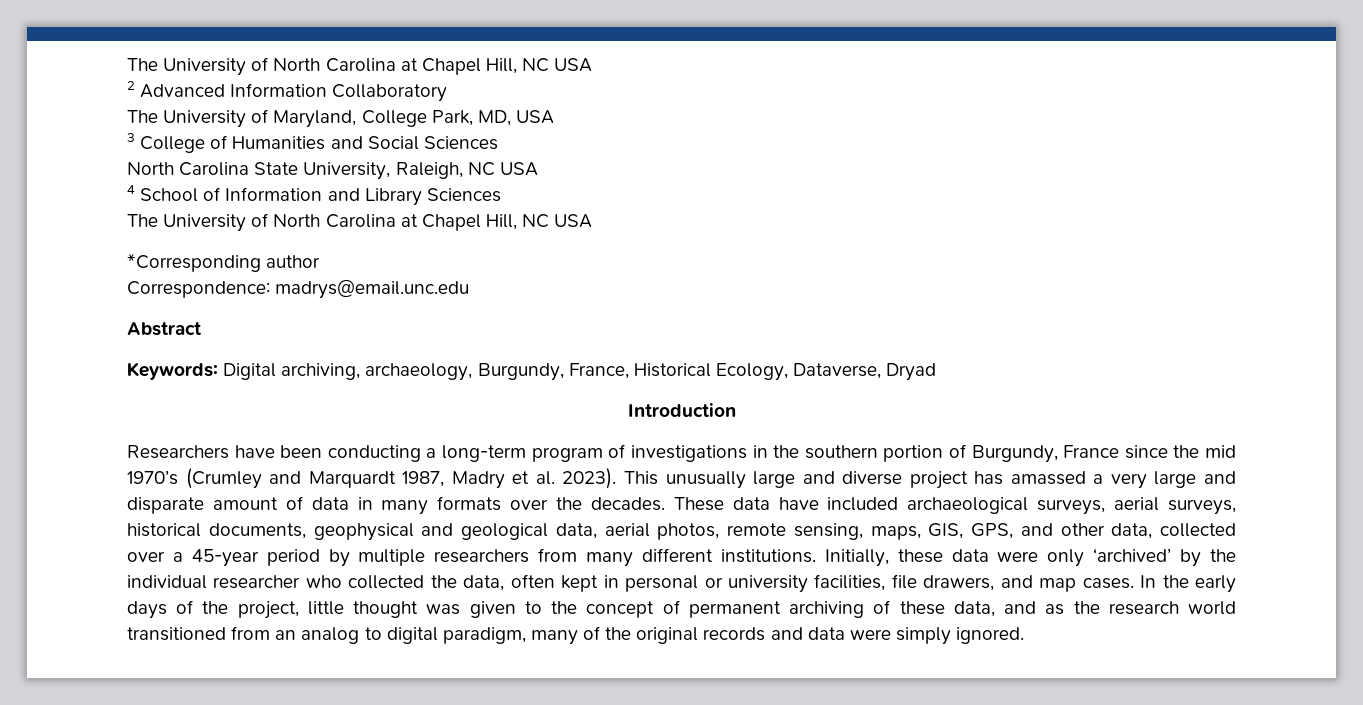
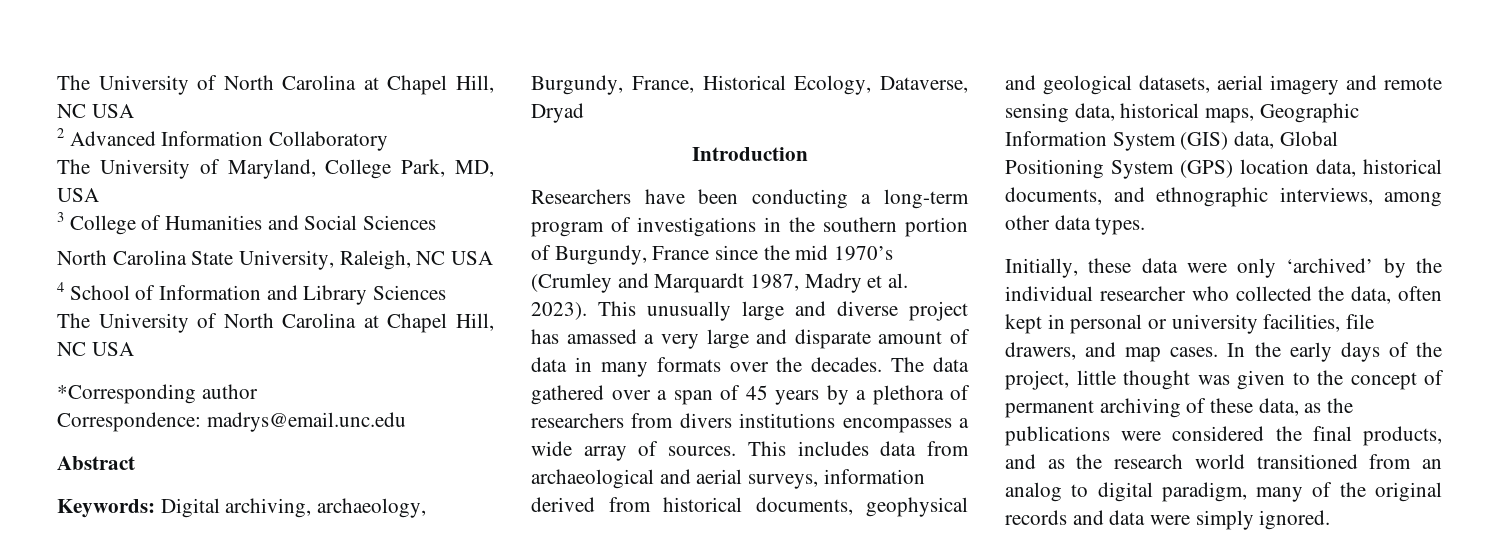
[673,497,1236,515] These data have included archaeological surveys, aerial surveys, -> [891,357,969,372] [531,385,970,405] [531,413,969,433] [531,441,969,461] [531,469,925,489] [531,497,651,512] The data gathered over a span of 45 years by a plethora of researchers from divers institutions encompasses a wide array of sources. This includes data from archaeological and aerial surveys, information derived from
[555,523,1236,540] [127,548,816,567] data, aerial photos, remote sensing, maps, GIS, GPS, and other data, collected over a 45-year period by multiple researchers from many different institutions. -> [1139,75,1442,95] [1005,103,1359,123] [1005,131,1338,151] [1005,159,1442,179] [1005,187,1442,207] [1005,215,1146,235] datasets, aerial imagery and remote sensing data, historical maps, Geographic Information System (GIS) data, Global Positioning System (GPS) location data, historical documents, and ethnographic interviews, among other data types. //
(995, 609) none -> [1304,398,1354,413] [1005,426,1442,446] as the publications were considered the final products,

